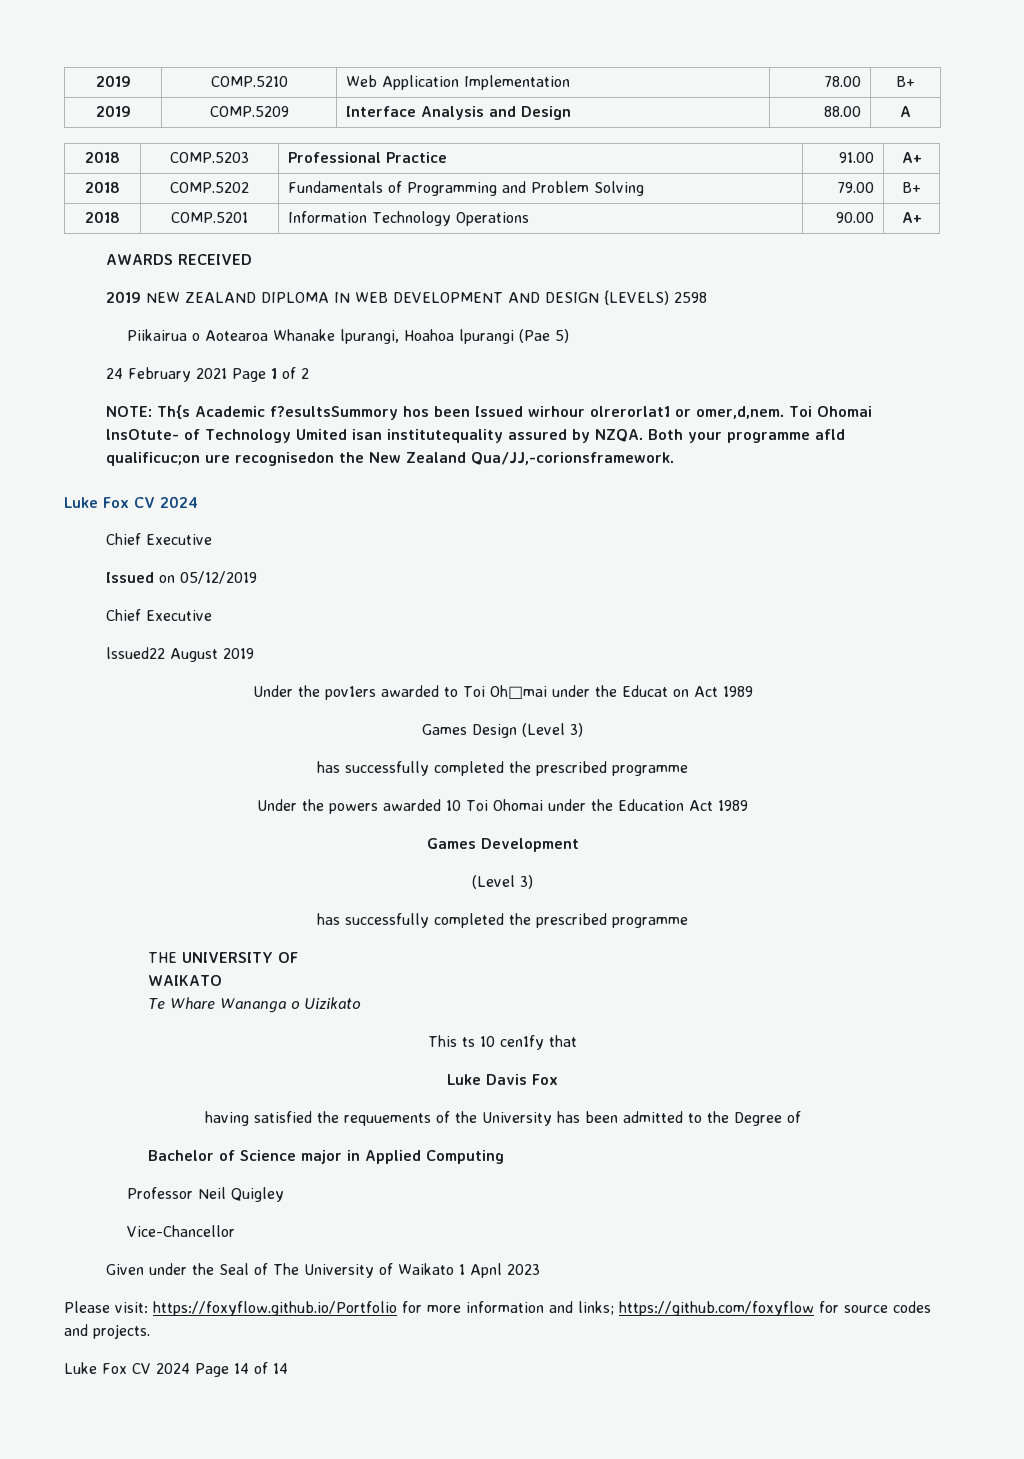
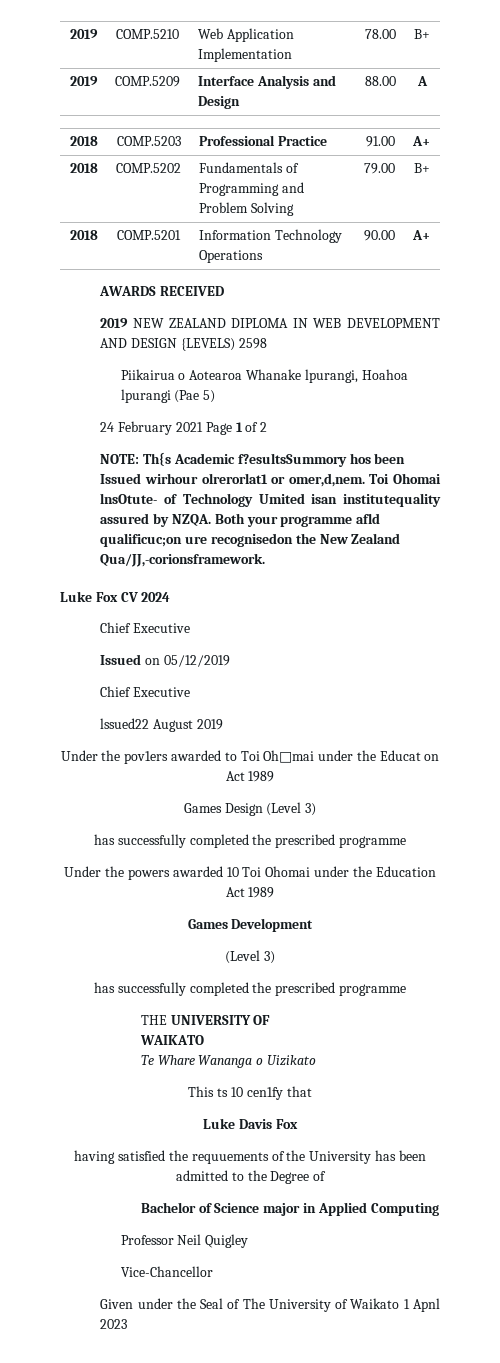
[64,1301,931,1316] [64,1324,150,1339] [64,1362,288,1377] // Please visit: https://foxyflow.github.io/Portfolio for more information and links; https://github.com/foxyflow for source codes and projects. // Luke Fox CV 2024 Page 14 of 14 -> (128, 1324) none

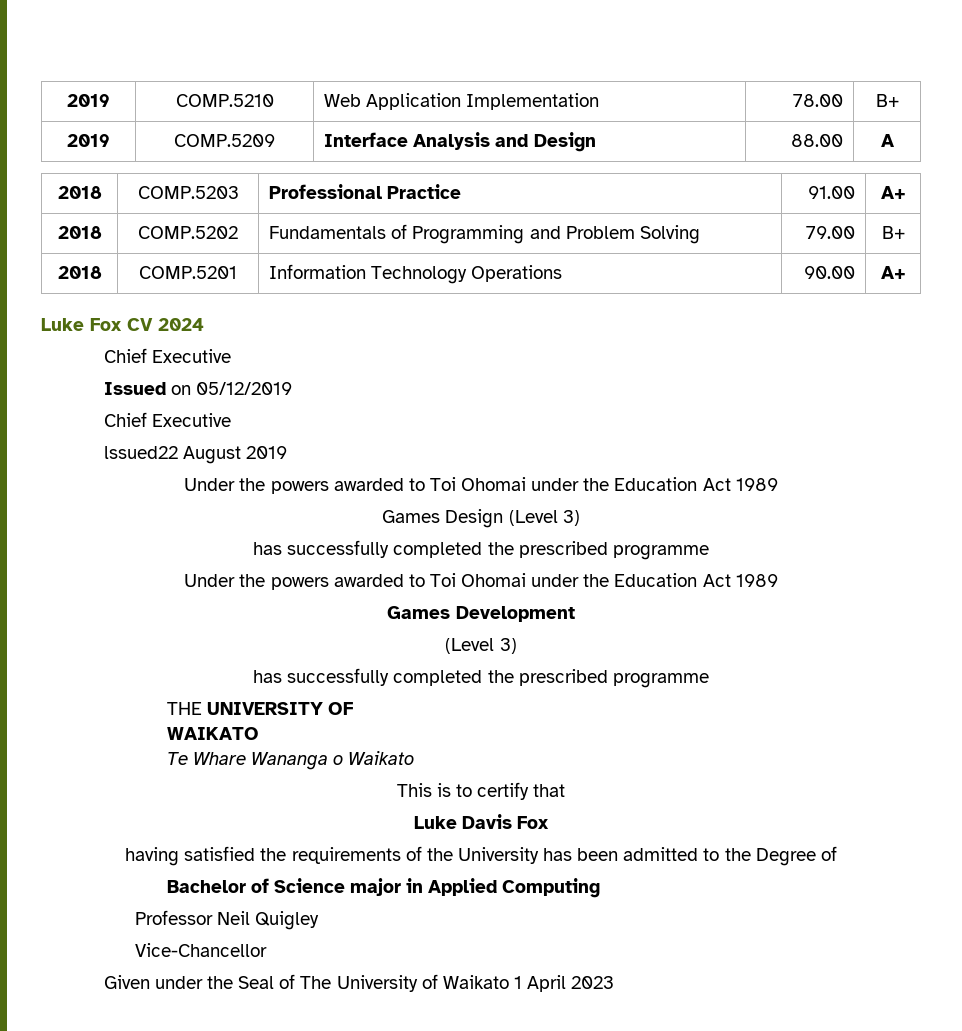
[99,286,225,296] [100,318,441,328] [100,338,267,351] [120,369,408,383] [120,389,216,403] [100,421,268,435] [100,452,406,467] [100,473,442,487] [100,493,442,507] [100,513,381,527] [100,533,401,547] [100,553,266,567] // AWARDS RECEIVED // 2019 NEW ZEALAND DIPLOMA IN WEB DEVELOPMENT AND DESIGN {LEVELS) 2598 // Piikairua o Aotearoa Whanake lpurangi, Hoahoa lpurangi (Pae 5) // 24 February 2021 Page 1 of 2 // NOTE: Th{s Academic f?esultsSummory hos been Issued wirhour olrerorlat1 or omer,d,nem. Toi Ohomai lnsOtute- of Technology Umited isan institutequality assured by NZQA. Both your programme afld qualificuc;on ure recognisedon the New Zealand Qua/JJ,-corionsframework. -> (906, 272) none
[124,750,440,764] pov1ers awarded to Toi Oh□mai under the Educat on -> [270,477,698,494] powers awarded to Toi Ohomai under the Education
[226,867,239,877] 10 -> [408,574,425,587] to
[266,1055,316,1066] Uizikato -> [348,751,415,765] Waikato
[217,1087,283,1100] ts 10 cen1fy -> [436,782,530,800] is to certify
[191,1152,269,1164] requuements -> [291,847,401,864] requirements
[413,1298,440,1312] Apnl -> [527,975,567,992] April

